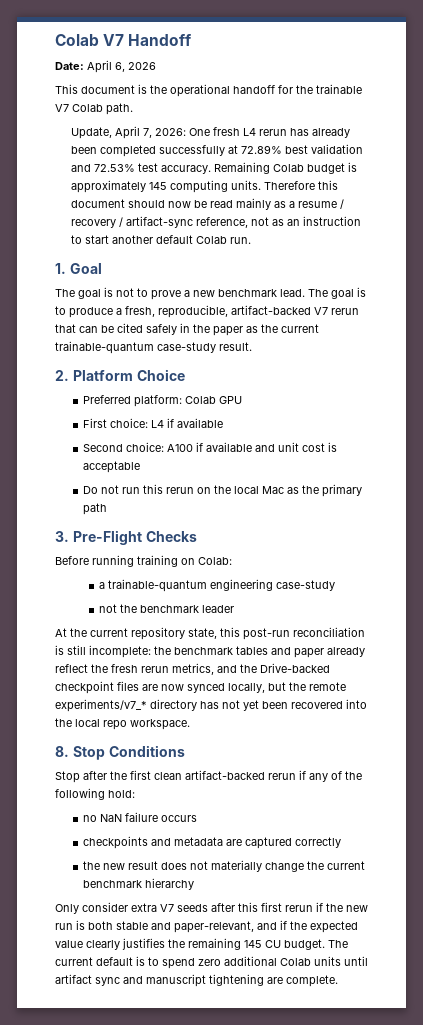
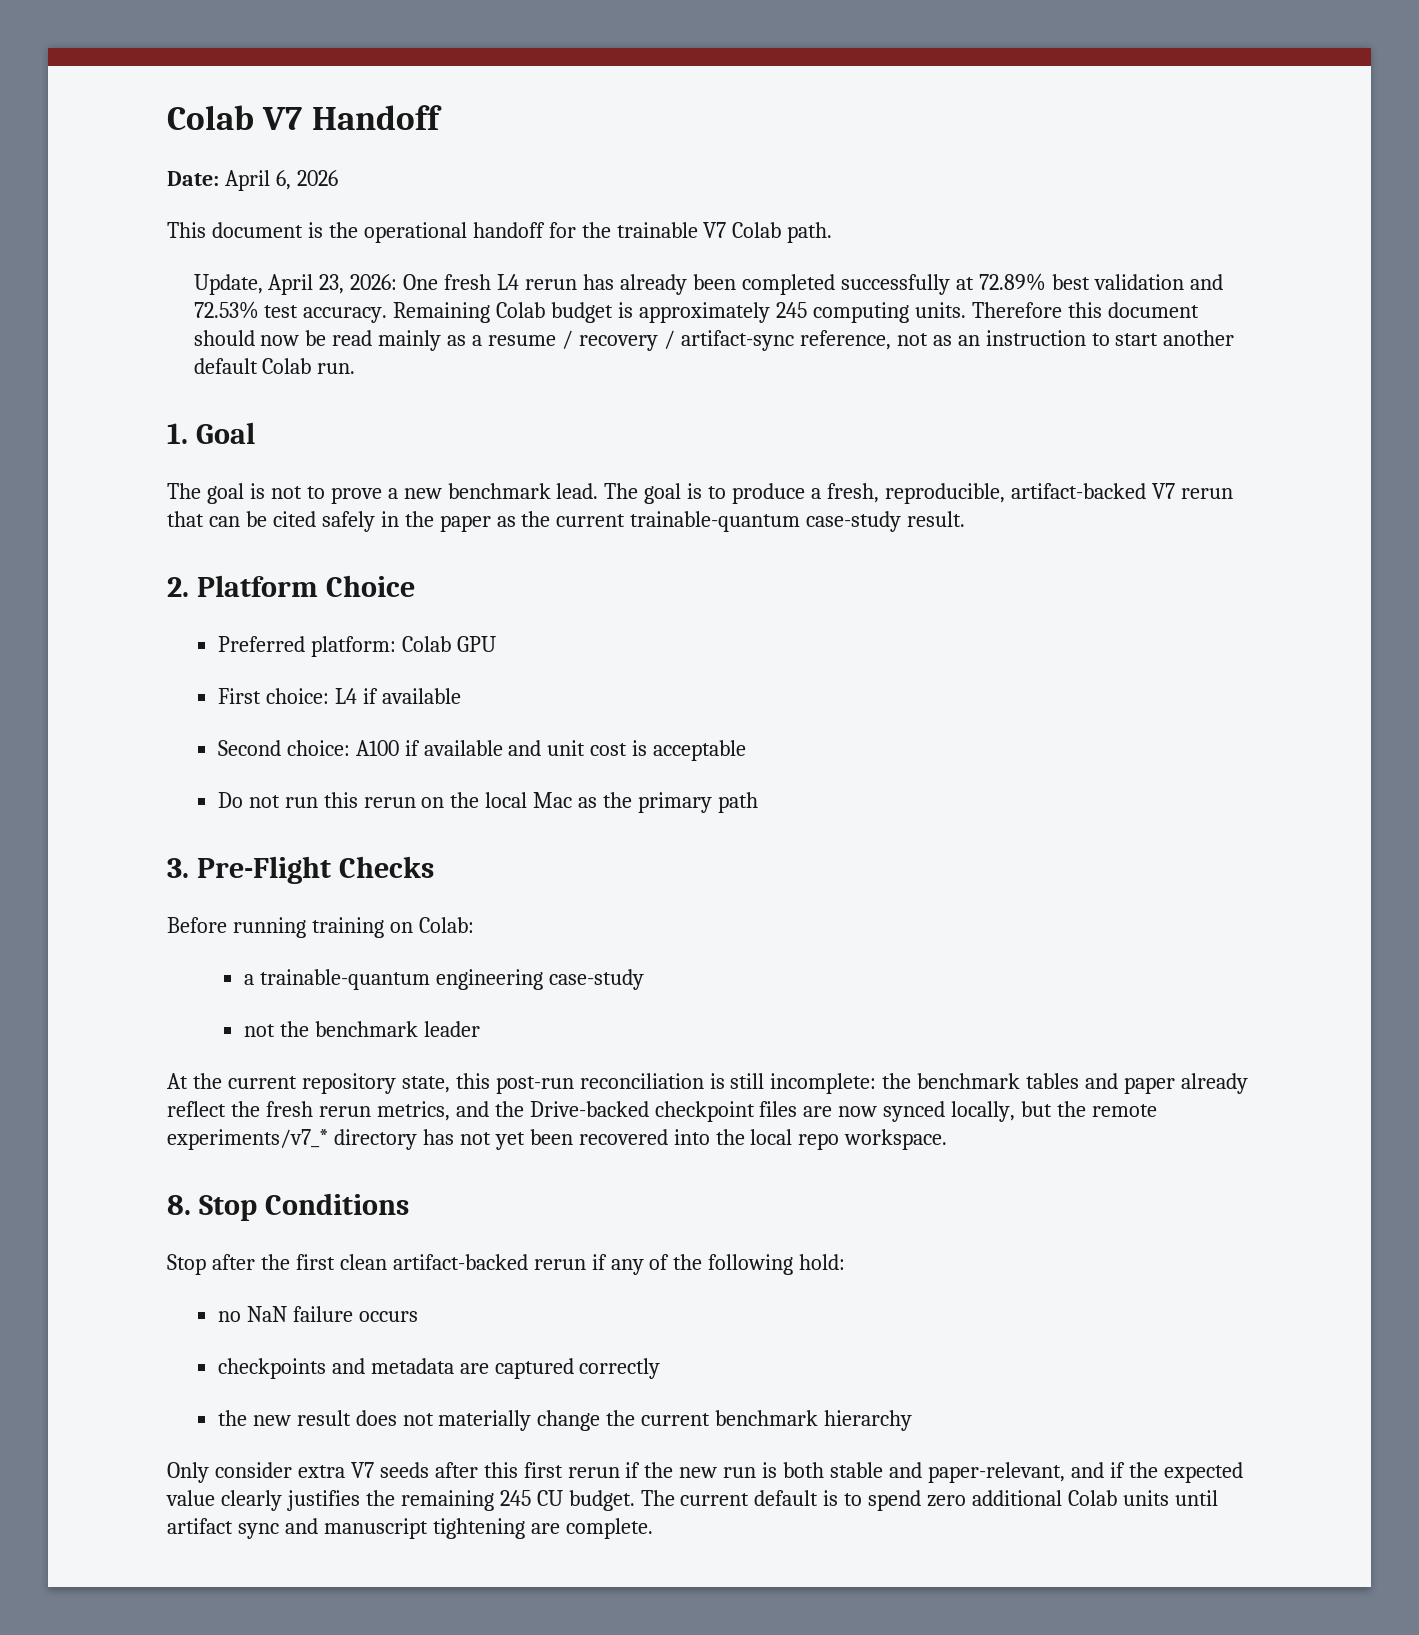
[143,128,153,138] 7, -> [319,274,345,294] 23,
[149,182,168,190] 145 -> [776,302,808,318] 245
[244,940,262,948] 145 -> [499,1490,531,1506] 245

